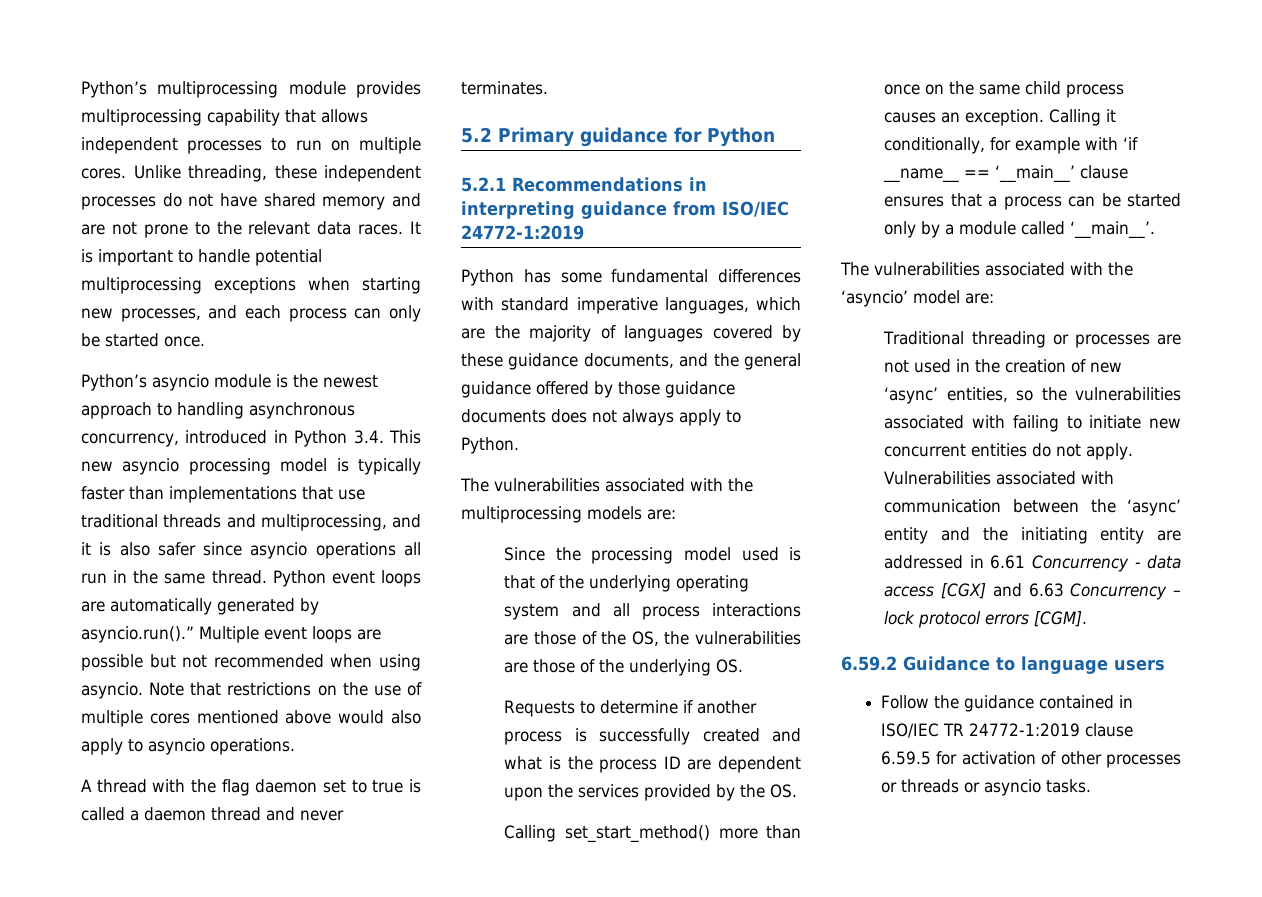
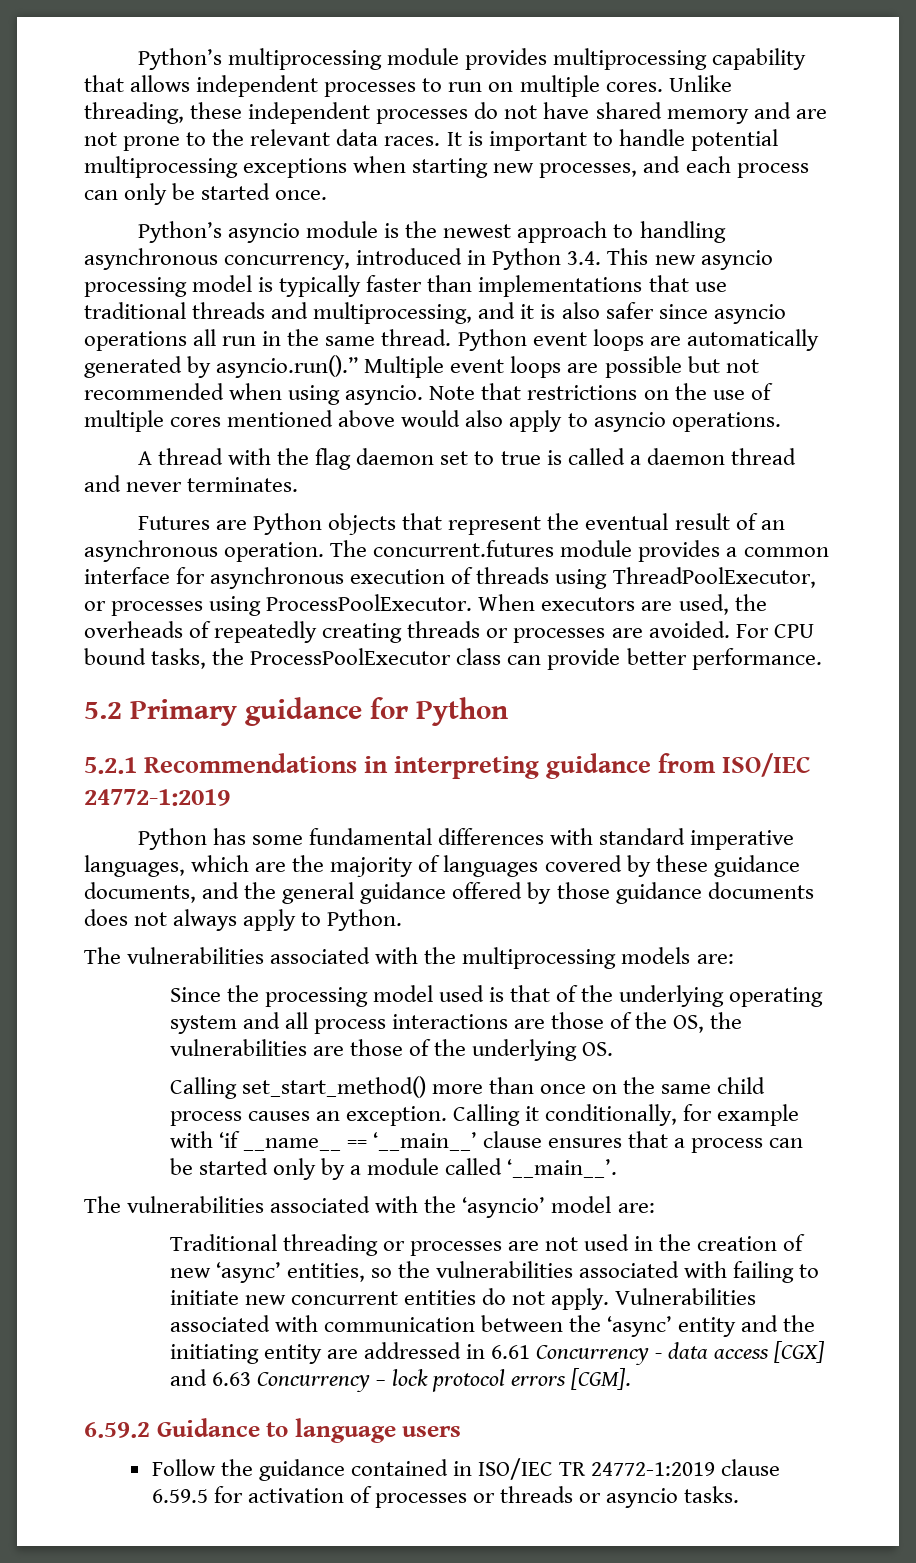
(548, 88) none -> [137,513,785,535] [84,540,829,562] [84,567,816,589] [84,594,767,616] [84,621,814,643] [84,648,822,670] // Futures are Python objects that represent the eventual result of an asynchronous operation. The concurrent.futures module provides a common interface for asynchronous execution of threads using ThreadPoolExecutor, or processes using ProcessPoolExecutor. When executors are used, the overheads of repeatedly creating threads or processes are avoided. For CPU bound tasks, the ProcessPoolExecutor class can provide better performance.
[504,700,758,717] [504,728,801,745] [504,756,801,773] [504,784,798,801] // Requests to determine if another process is successfully created and what is the process ID are dependent upon the services provided by the OS. -> (614, 1049) none
[1060,751,1102,765] other -> (372, 1494) none

